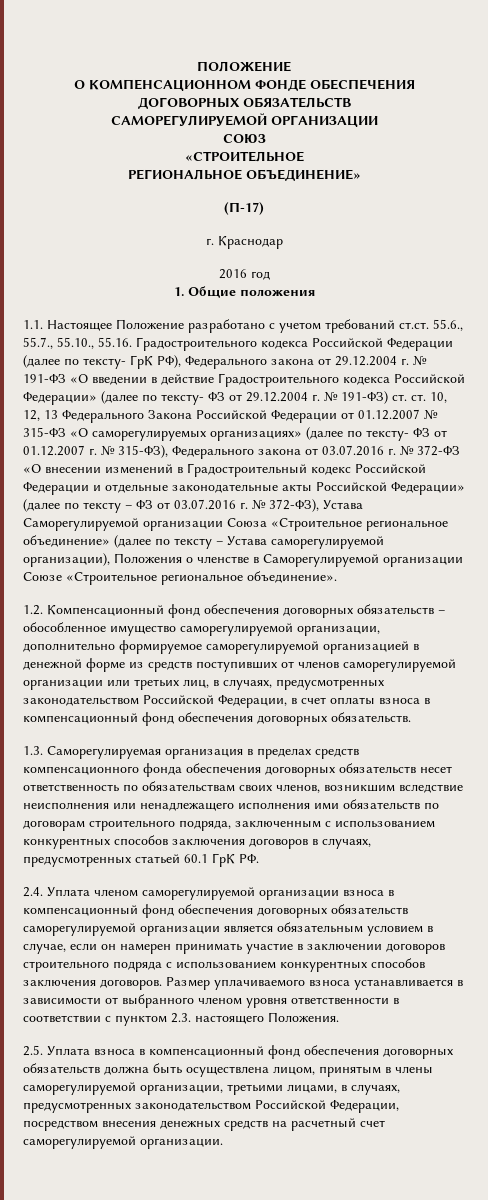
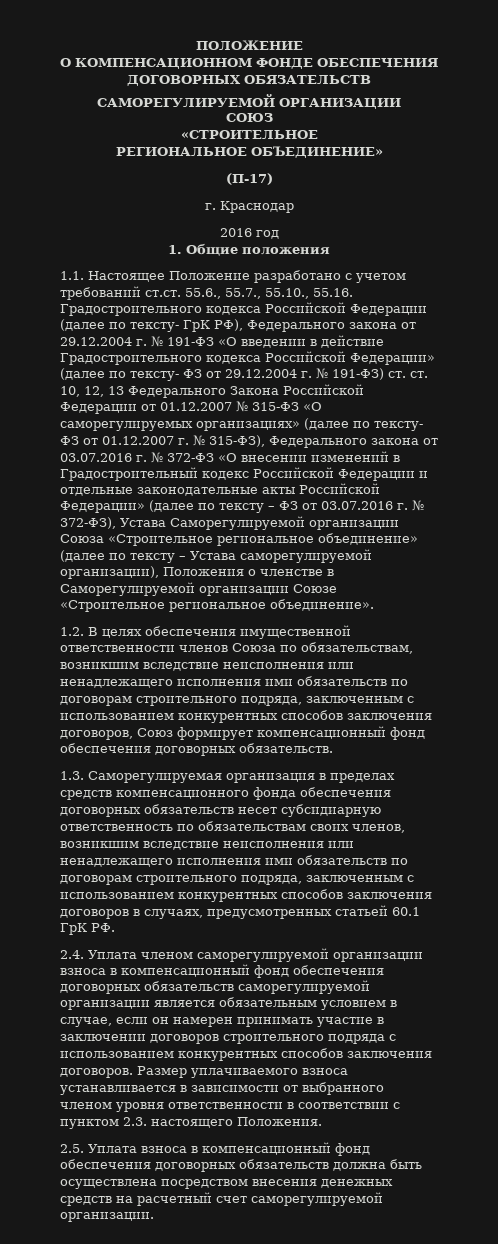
[47,604,445,618] [23,622,380,636] [23,640,419,654] [23,658,456,672] [23,679,385,690] [23,695,430,708] Компенсационный фонд обеспечения договорных обязательств – обособленное имущество саморегулируемой организации, дополнительно формируемое саморегулируемой организацией в денежной форме из средств поступивших от членов саморегулируемой организации или третьих лиц, в случаях, предусмотренных законодательством Российской Федерации, в счет оплаты взноса в -> [88,625,351,639] [60,642,413,654] [60,662,354,671] [60,676,408,688] [60,696,414,706] [60,710,432,723] [60,727,253,740] В целях обеспечения имущественной ответственности членов Союза по обязательствам, возникшим вследствие неисполнения или ненадлежащего исполнения ими обязательств по договорам строительного подряда, заключенным с использованием конкурентных способов заключения договоров, Союз формирует
(452, 769) none -> [281,804,381,817] субсидиарную
[273,1066,433,1077] [23,1082,400,1095] [23,1100,399,1113] лицом, принятым в члены саморегулируемой организации, третьими лицами, в случаях, предусмотренных законодательством Российской Федерации, -> (157, 1184) none

